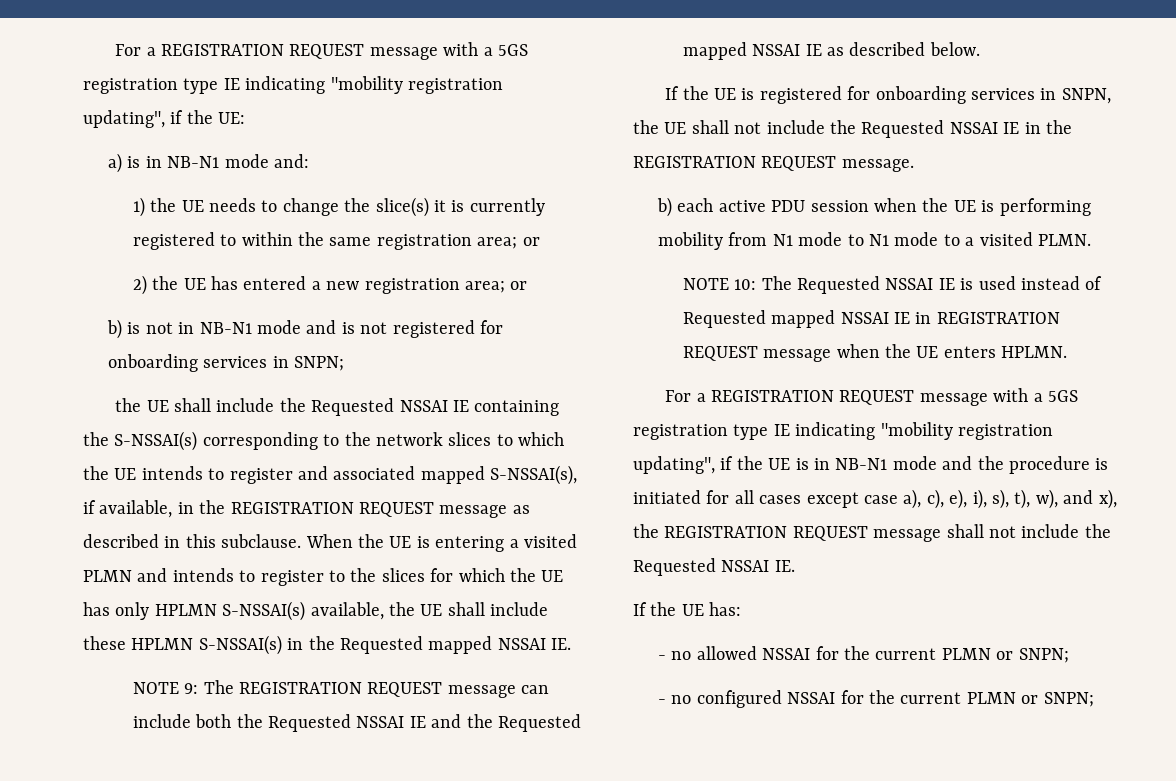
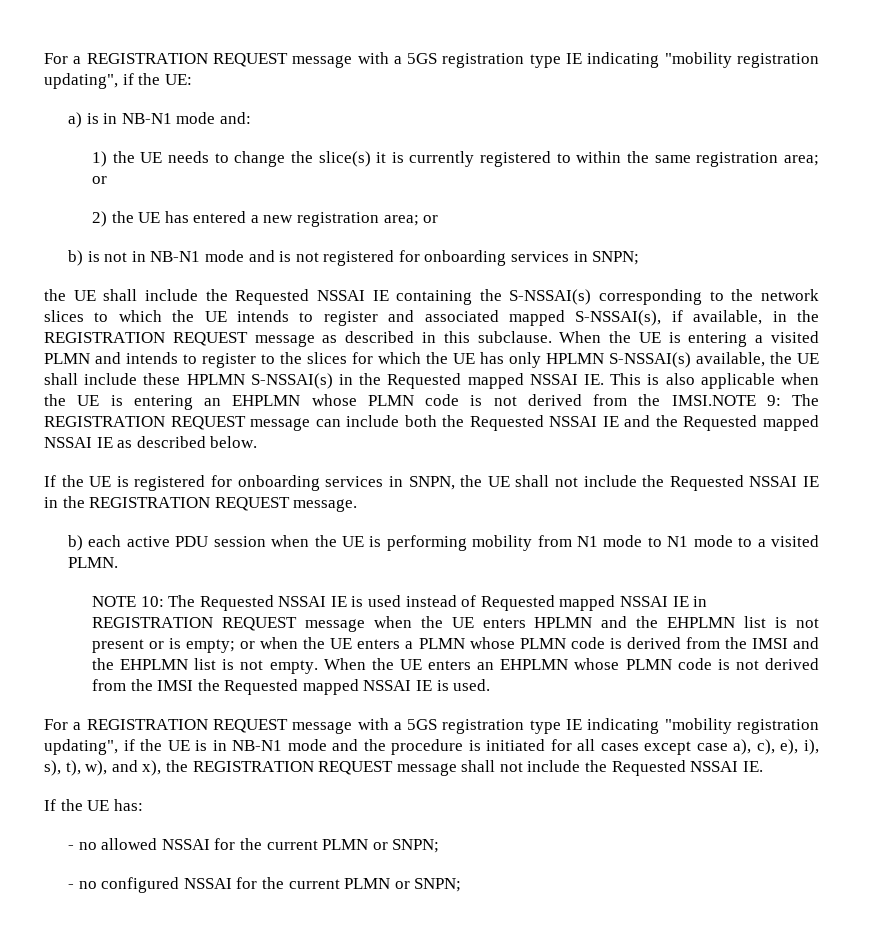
[132,682,179,694] // NOTE -> [610,373,820,389] [44,394,756,410] This is also applicable when the UE is entering an EHPLMN whose PLMN code is not derived from the IMSI.NOTE
[1001,346,1068,358] HPLMN. -> [534,616,820,628] [91,637,819,653] [91,658,819,674] [91,679,491,695] HPLMN and the EHPLMN list is not present or is empty; or when the UE enters a PLMN whose PLMN code is derived from the IMSI and the EHPLMN list is not empty. When the UE enters an EHPLMN whose PLMN code is not derived from the IMSI the Requested mapped NSSAI IE is used.

